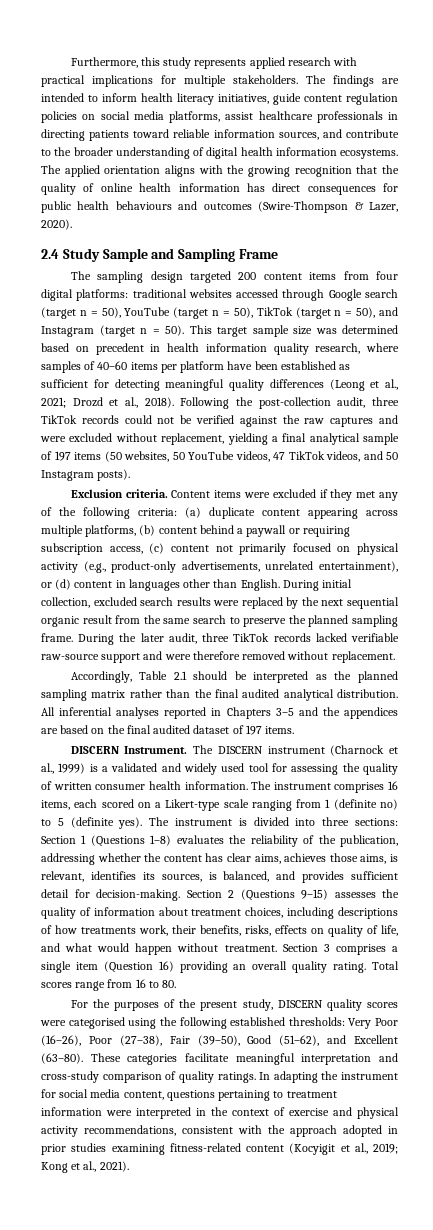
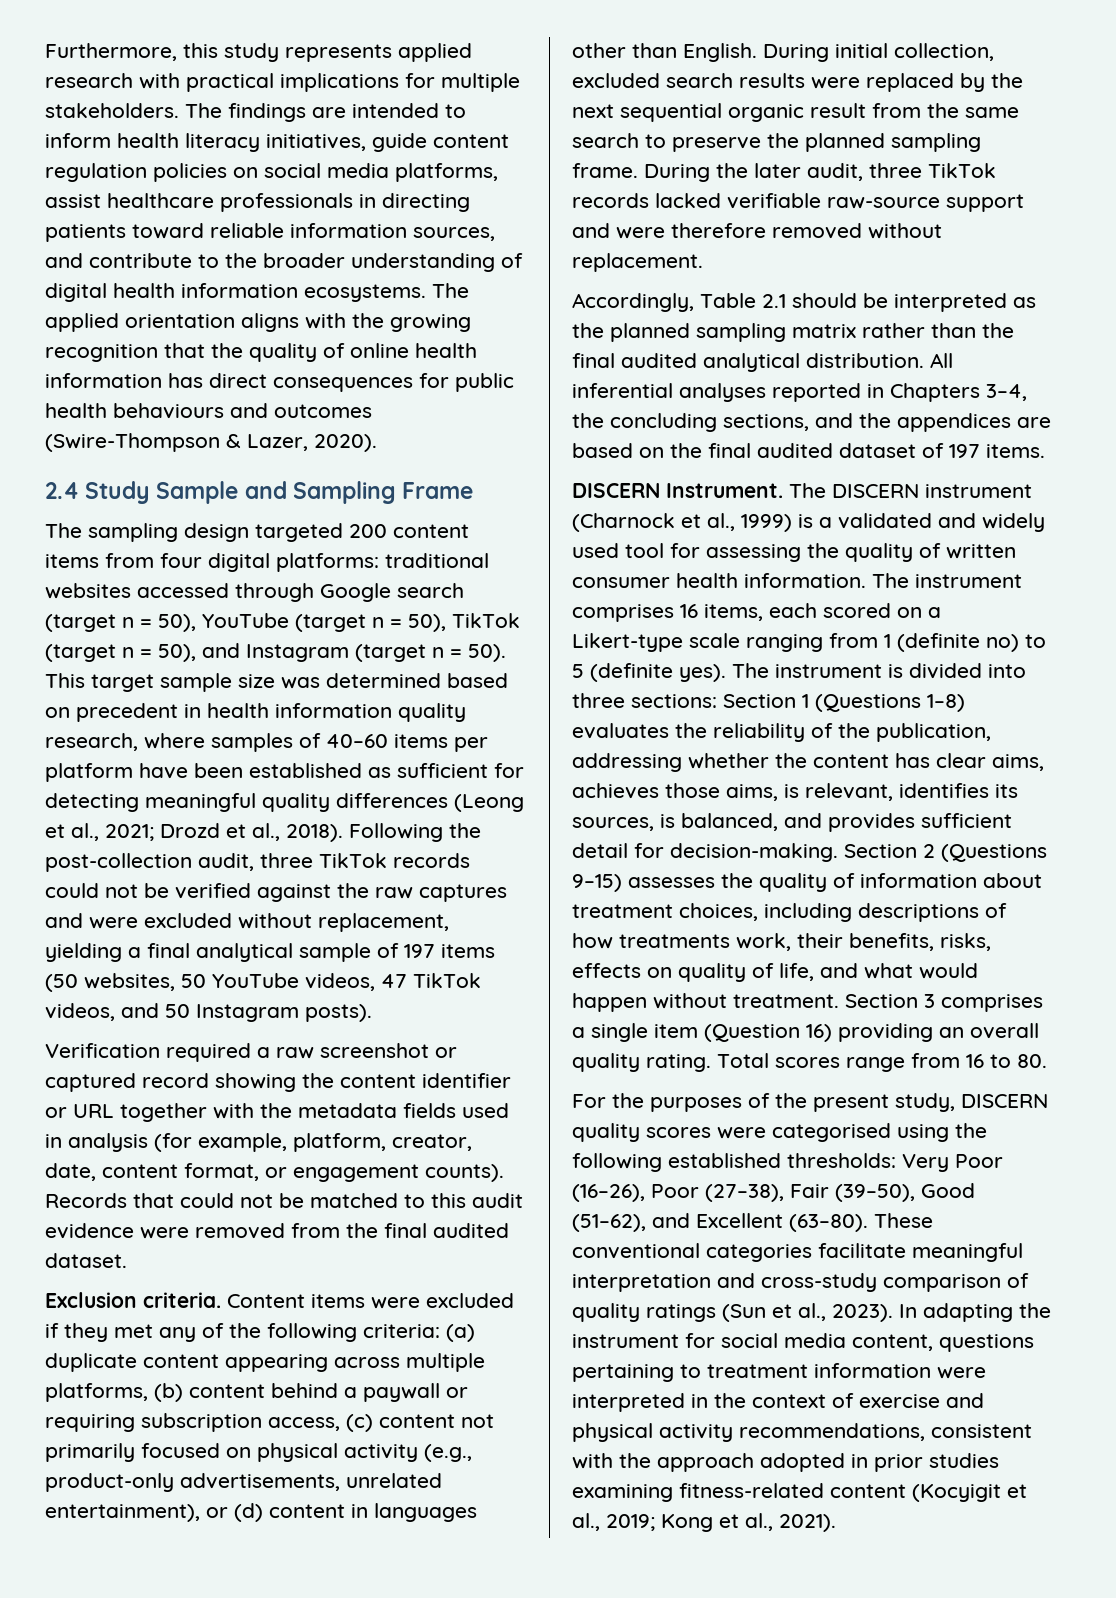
(131, 475) none -> [45,1043,457,1062] [45,1073,511,1092] [45,1103,509,1122] [45,1133,472,1152] [45,1163,504,1182] [45,1193,523,1208] [45,1223,509,1239] [45,1253,127,1268] // Verification required a raw screenshot or captured record showing the content identifier or URL together with the metadata fields used in analysis (for example, platform, creator, date, content format, or engagement counts). Records that could not be matched to this audit evidence were removed from the final audited dataset.
[275,708,294,716] 3–5 -> [986,384,1027,401] [572,413,809,432] 3–4, the concluding sections,
(121, 1057) none -> [572,1243,700,1259] conventional
[217,1072,256,1083] ratings. -> [646,1303,893,1322] ratings (Sun et al., 2023).

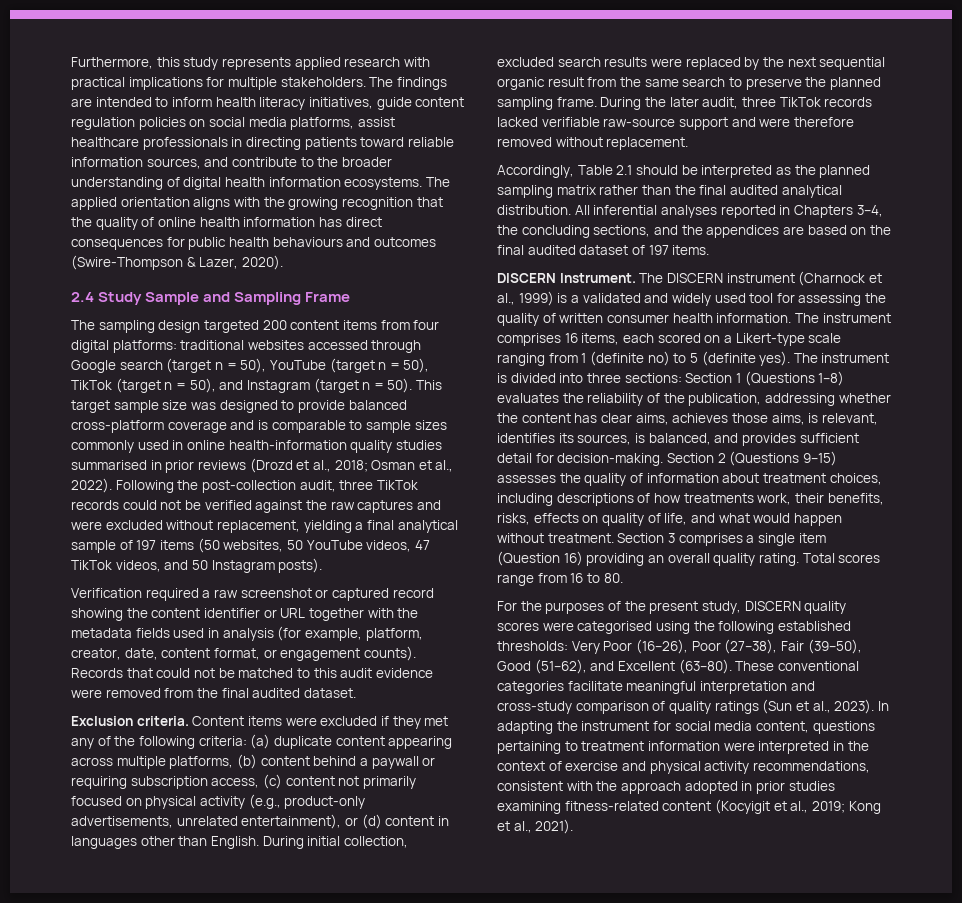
[326,673,508,688] [45,703,466,722] [45,733,488,752] [45,763,524,782] [45,793,524,812] [45,823,343,842] determined based on precedent in health information quality research, where samples of 40–60 items per platform have been established as sufficient for detecting meaningful quality differences (Leong et al., 2021; Drozd et al., 2018). -> [219,400,407,413] [71,420,447,433] [71,440,442,453] [71,458,454,473] [71,478,112,493] designed to provide balanced cross-platform coverage and is comparable to sample sizes commonly used in online health-information quality studies summarised in prior reviews (Drozd et al., 2018; Osman et al., 2022).

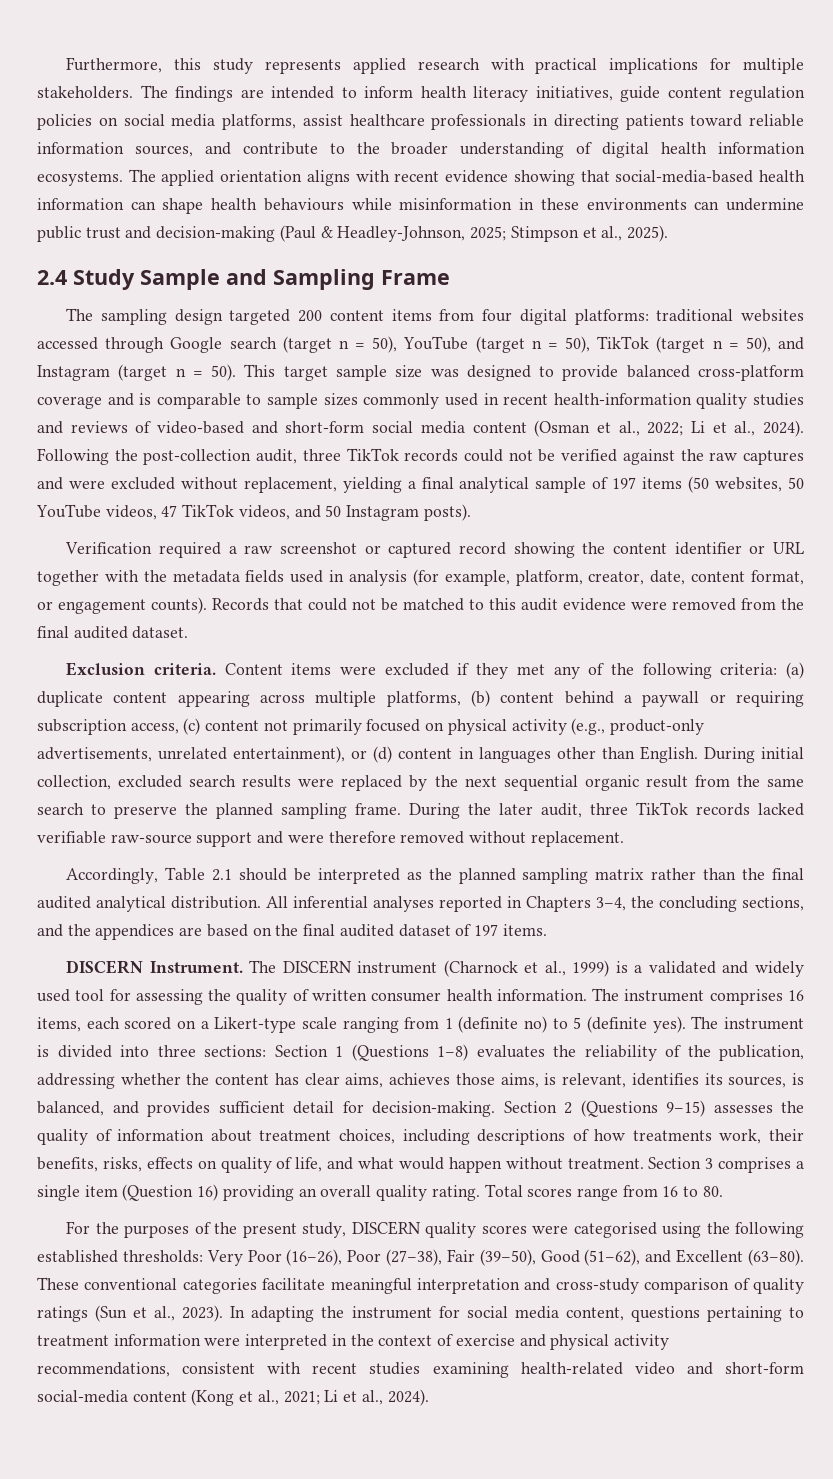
[263,197,443,210] [71,217,382,230] [71,237,436,250] [71,255,283,270] the growing recognition that the quality of online health information has direct consequences for public health behaviours and outcomes (Swire-Thompson & Lazer, 2020). -> [394,170,806,186] [37,198,805,214] [37,225,668,242] recent evidence showing that social-media-based health information can shape health behaviours while misinformation in these environments can undermine public trust and decision-making (Paul & Headley-Johnson, 2025; Stimpson et al., 2025).
[186,440,225,450] online -> [503,394,549,405] recent
[71,458,454,473] [71,478,112,493] summarised in prior reviews (Drozd et al., 2018; Osman et al., 2022). -> [37,420,804,437] and reviews of video-based and short-form social media content (Osman et al., 2022; Li et al., 2024).
[596,781,835,794] [497,799,881,814] [497,819,574,834] the approach adopted in prior studies examining fitness-related content (Kocyigit et al., 2019; Kong et al., 2021). -> [312,1362,804,1378] [37,1389,429,1406] recent studies examining health-related video and short-form social-media content (Kong et al., 2021; Li et al., 2024).

